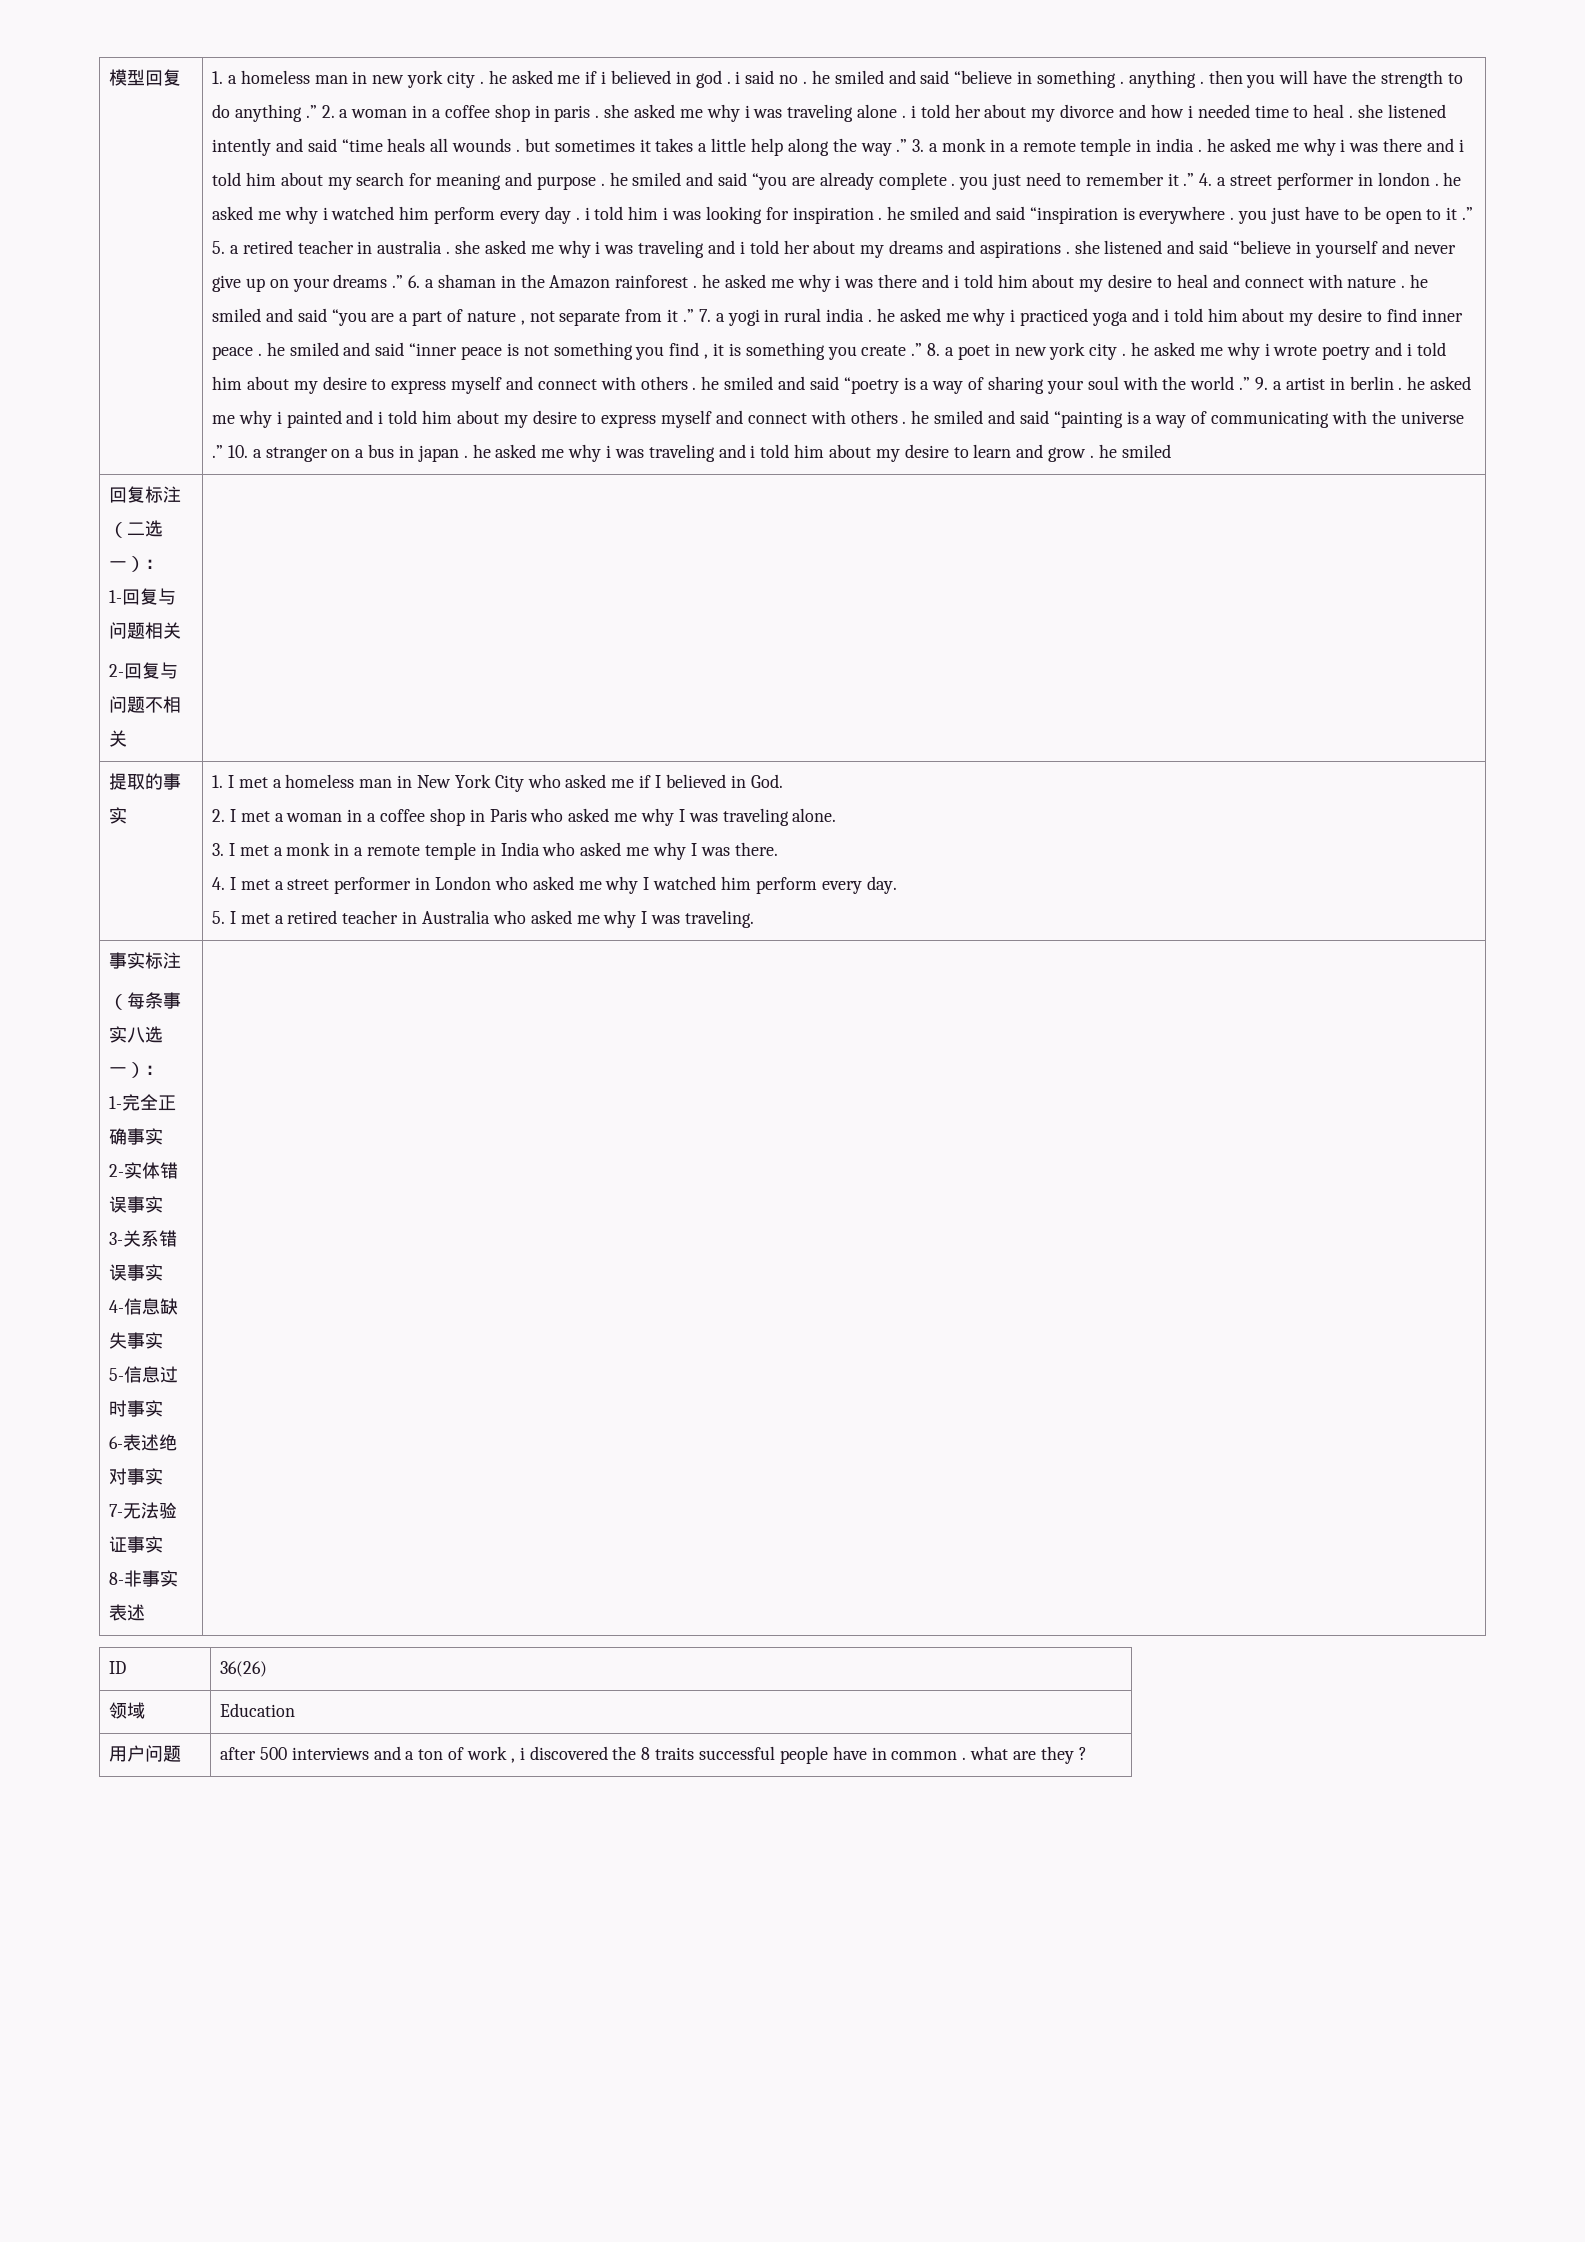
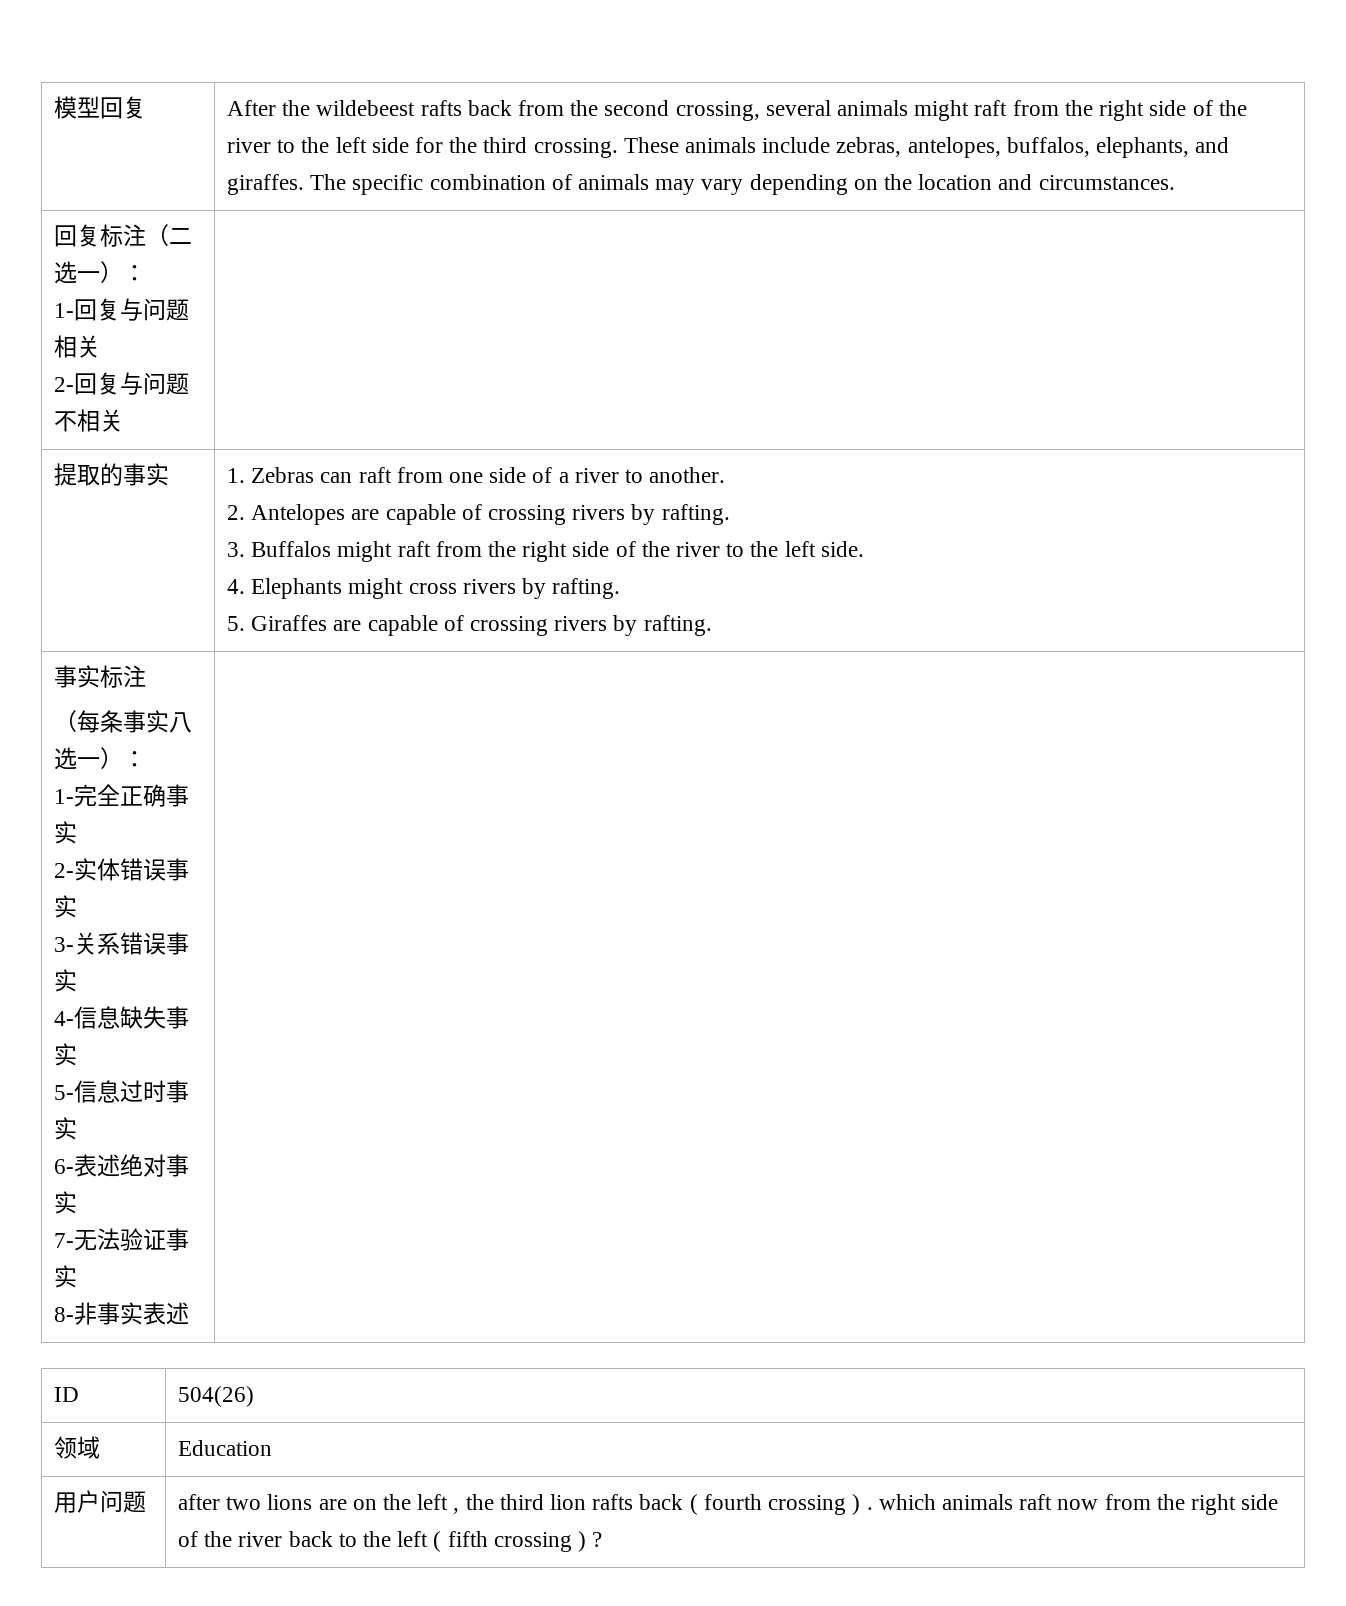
[211,70,1463,88] [211,104,1446,122] [211,138,1464,156] [211,172,1462,190] [211,206,1474,224] [211,240,1456,258] [211,274,1429,292] [211,308,1463,326] [211,342,1446,360] [211,376,1472,394] [211,410,1464,428] [211,444,1171,462] 1. a homeless man in new york city . he asked me if i believed in god . i said no . he smiled and said “believe in something . anything . then you will have the strength to do anything .” 2. a woman in a coffee shop in paris . she asked me why i was traveling alone . i told her about my divorce and how i needed time to heal . she listened intently and said “time heals all wounds . but sometimes it takes a little help along the way .” 3. a monk in a remote temple in india . he asked me why i was there and i told him about my search for meaning and purpose . he smiled and said “you are already complete . you just need to remember it .” 4. a street performer in london . he asked me why i watched him perform every day . i told him i was looking for inspiration . he smiled and said “inspiration is everywhere . you just have to be open to it .” 5. a retired teacher in australia . she asked me why i was traveling and i told her about my dreams and aspirations . she listened and said “believe in yourself and never give up on your dreams .” 6. a shaman in the Amazon rainforest . he asked me why i was there and i told him about my desire to heal and connect with nature . he smiled and said “you are a part of nature , not separate from it .” 7. a yogi in rural india . he asked me why i practiced yoga and i told him about my desire to find inner peace . he smiled and said “inner peace is not something you find , it is something you create .” 8. a poet in new york city . he asked me why i wrote poetry and i told him about my desire to express myself and connect with others . he smiled and said “poetry is a way of sharing your soul with the world .” 9. a artist in berlin . he asked me why i painted and i told him about my desire to express myself and connect with others . he smiled and said “painting is a way of communicating with the universe .” 10. a stranger on a bus in japan . he asked me why i was traveling and i told him about my desire to learn and grow . he smiled -> [226,100,1247,121] [226,137,1230,158] [226,174,1175,195] After the wildebeest rafts back from the second crossing, several animals might raft from the right side of the river to the left side for the third crossing. These animals include zebras, antelopes, buffalos, elephants, and giraffes. The specific combination of animals may vary depending on the location and circumstances.
[227,774,783,792] [211,808,837,826] [211,842,778,860] [211,876,897,894] [211,910,755,928] I met a homeless man in New York City who asked me if I believed in God. // 2. I met a woman in a coffee shop in Paris who asked me why I was traveling alone. // 3. I met a monk in a remote temple in India who asked me why I was there. // 4. I met a street performer in London who asked me why I watched him perform every day. // 5. I met a retired teacher in Australia who asked me why I was traveling. -> [251,467,726,483] [226,504,730,525] [226,541,864,562] [226,578,621,599] [226,615,712,636] Zebras can raft from one side of a river to another. // 2. Antelopes are capable of crossing rivers by rafting. // 3. Buffalos might raft from the right side of the river to the left side. // 4. Elephants might cross rivers by rafting. // 5. Giraffes are capable of crossing rivers by rafting.
[219,1661,267,1677] 36(26) -> [177,1386,254,1407] 504(26)
[259,1746,1074,1764] 500 interviews and a ton of work , i discovered the 8 traits successful people have in common . what are they -> [226,1494,1279,1515] [177,1531,587,1552] two lions are on the left , the third lion rafts back ( fourth crossing ) . which animals raft now from the right side of the river back to the left ( fifth crossing )

